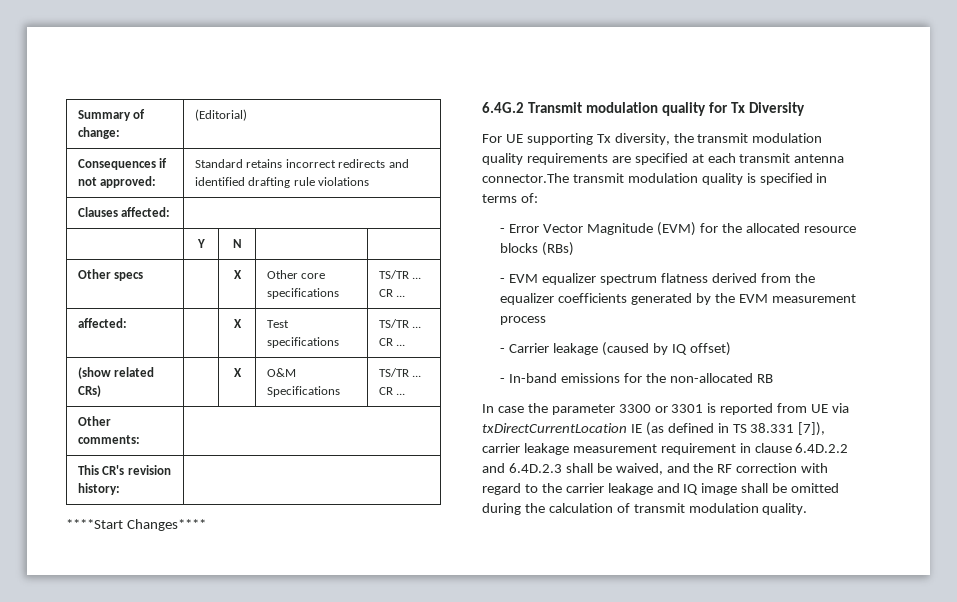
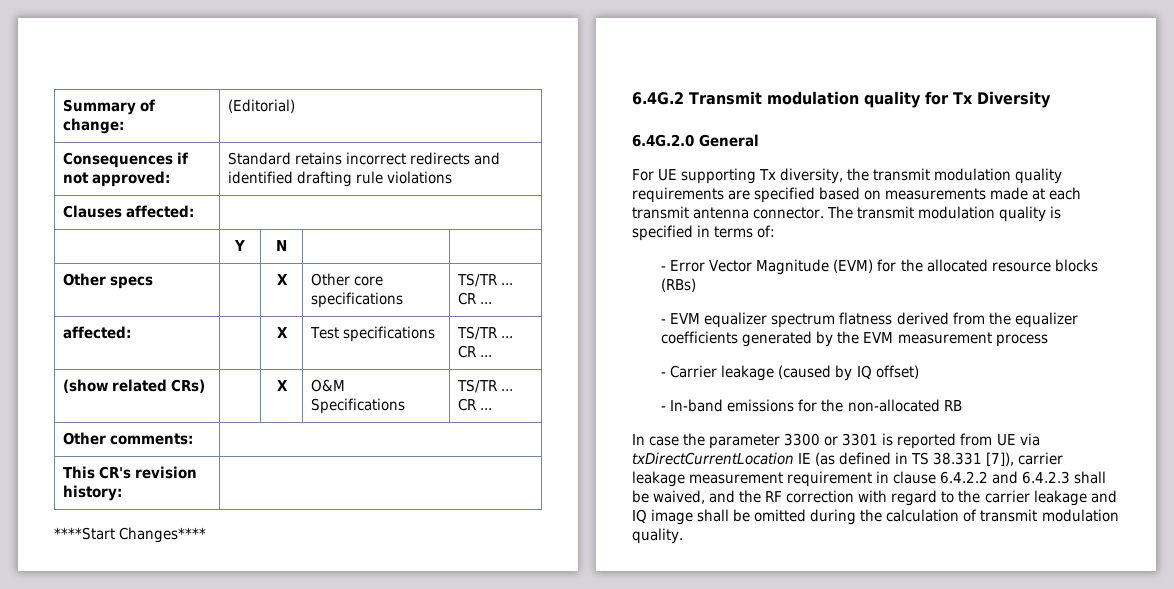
(806, 109) none -> [632,134,759,147] // 6.4G.2.0 General
(688, 159) none -> [819,187,1029,200] based on measurements made
[482,173,569,183] connector.The -> [753,206,854,219] connector. The
[795,443,849,453] [482,463,562,473] 6.4D.2.2 and 6.4D.2.3 -> [940,471,1071,484] 6.4.2.2 and 6.4.2.3

